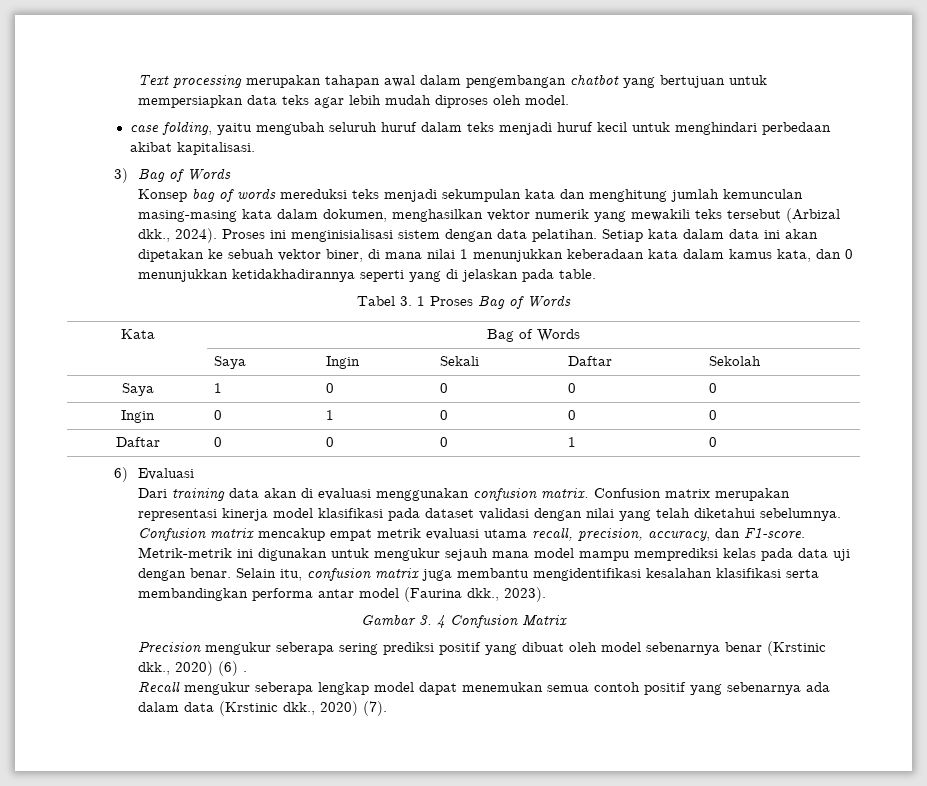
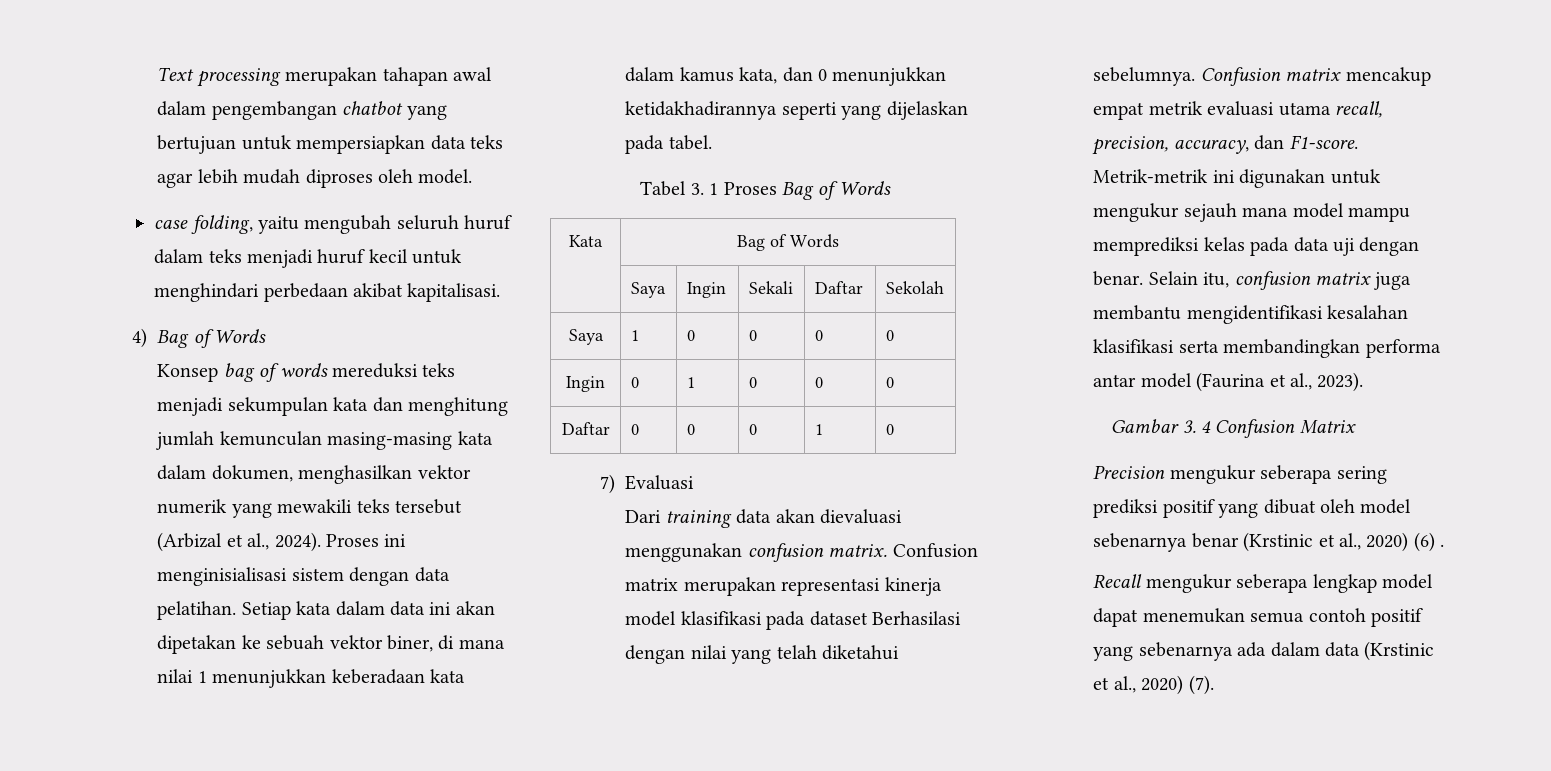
[114,168,129,183] 3) -> [132,328,148,348] 4)
[137,229,170,242] dkk., -> [226,533,270,550] et al.,
[445,269,596,282] di jelaskan pada table. -> [886,101,968,120] [625,135,712,154] dijelaskan pada tabel.
[114,467,129,482] 6) -> [600,474,616,494] 7)
[300,488,371,500] di evaluasi -> [819,509,902,524] dievaluasi
[478,508,529,520] validasi -> [871,611,961,625] Berhasilasi
[466,588,499,601] dkk., -> [1269,373,1312,390] et al.,
[137,662,170,675] dkk., -> [1318,533,1361,550] et al.,
[282,702,315,715] dkk., -> [1093,676,1136,693] et al.,

